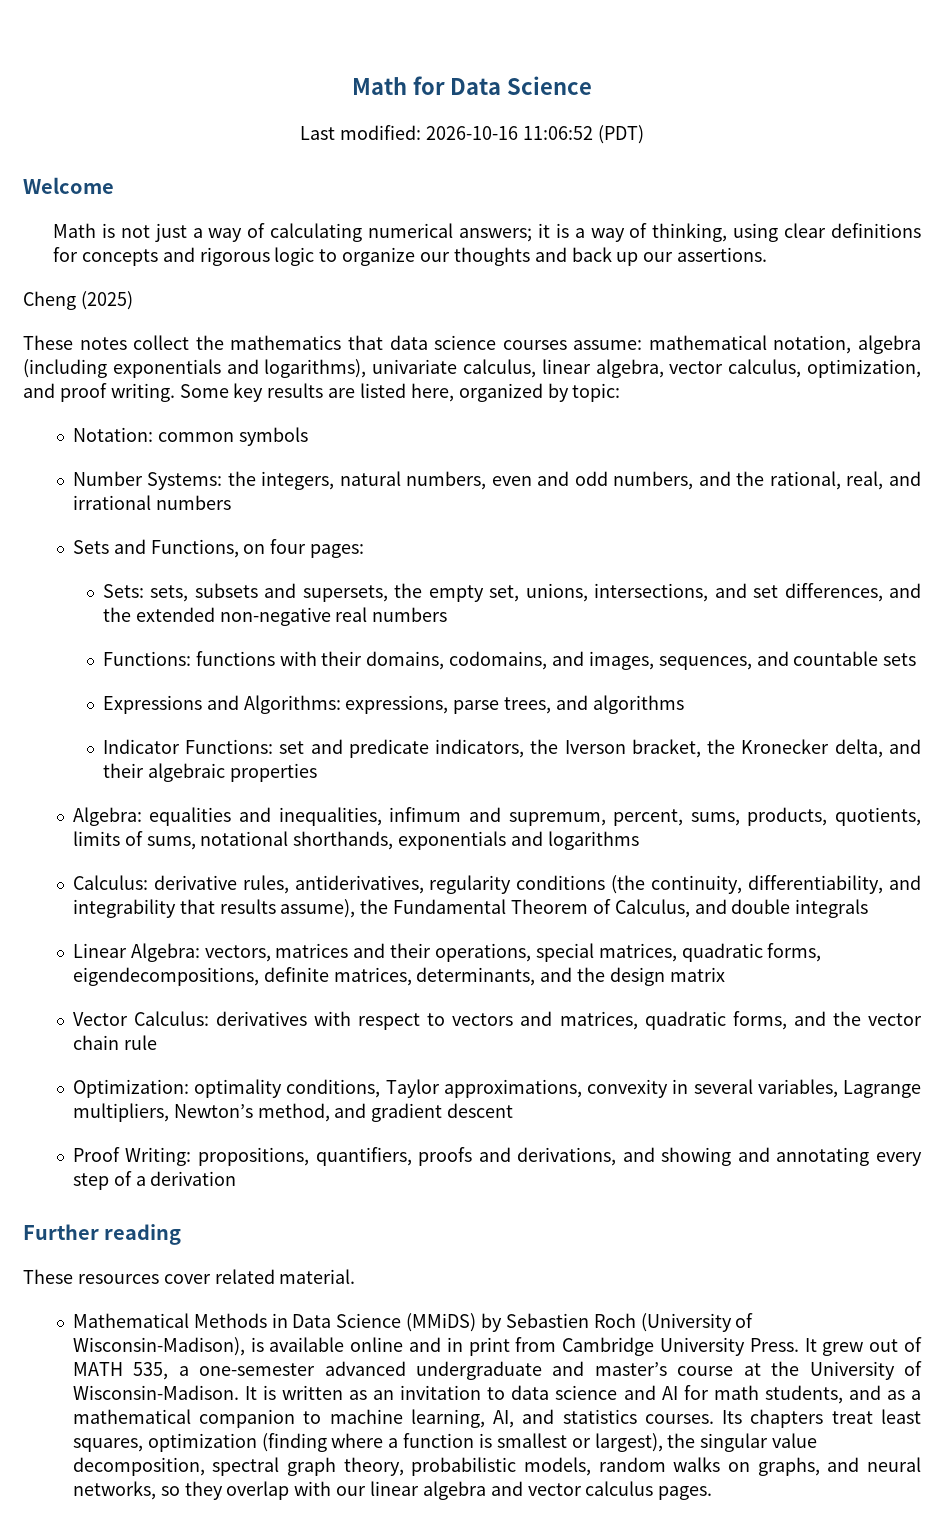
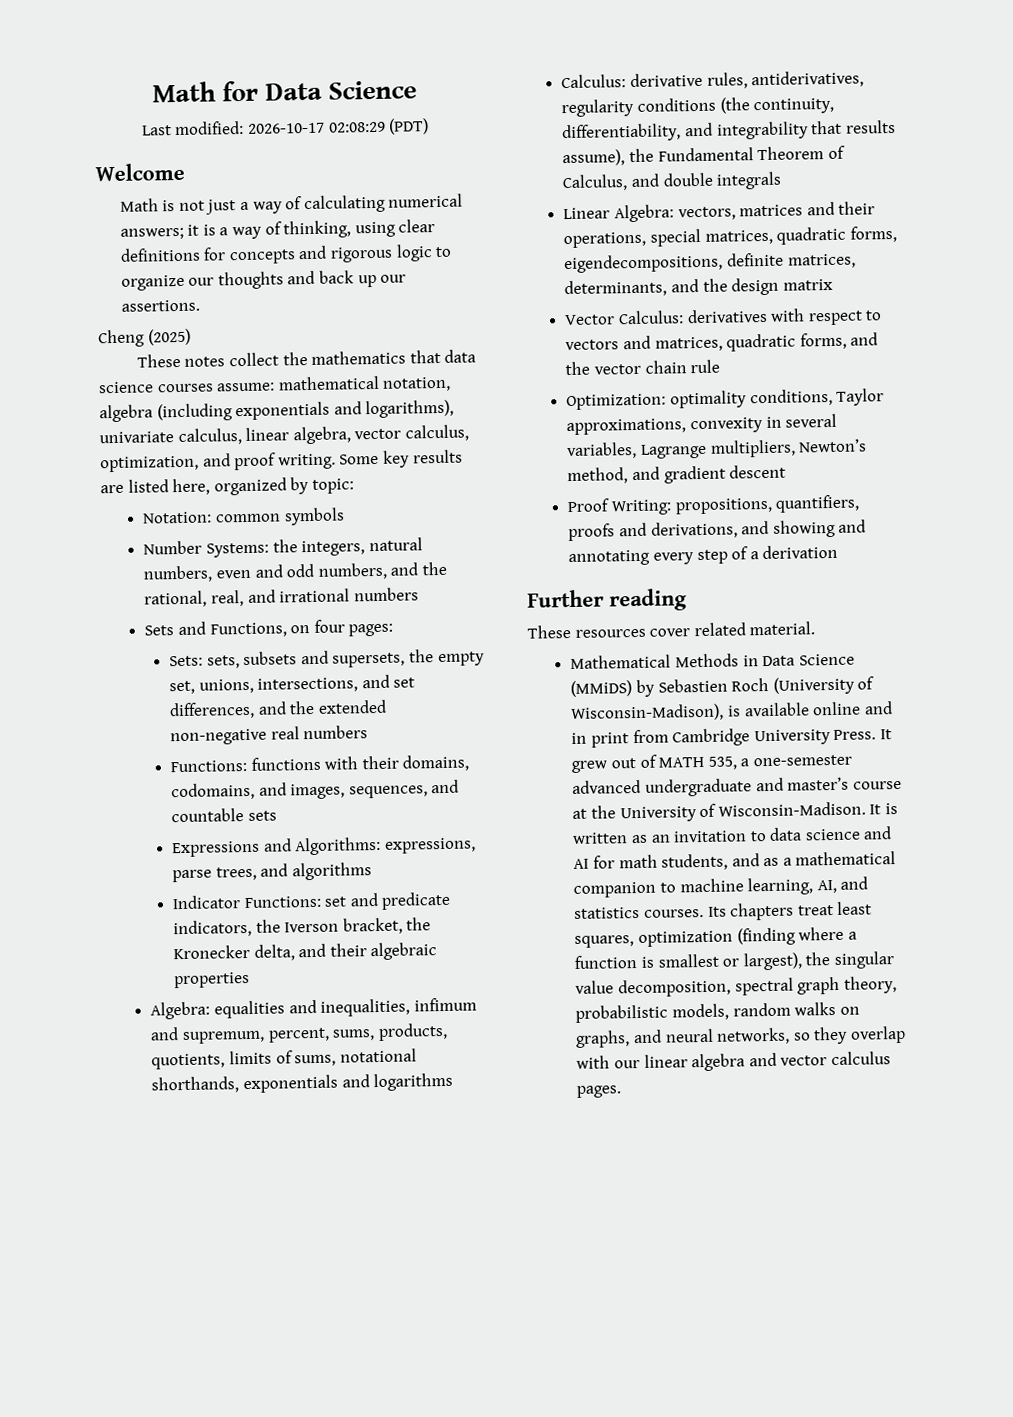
[426,126,593,140] 2026-10-16 11:06:52 -> [247,121,386,134] 2026-10-17 02:08:29

